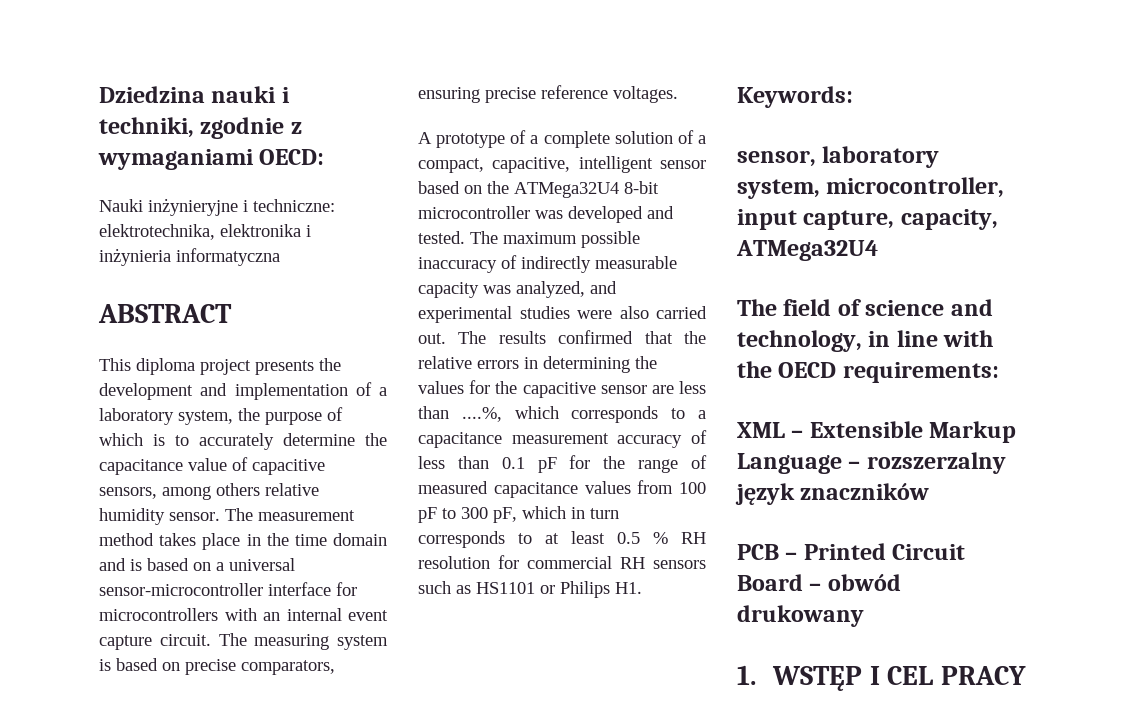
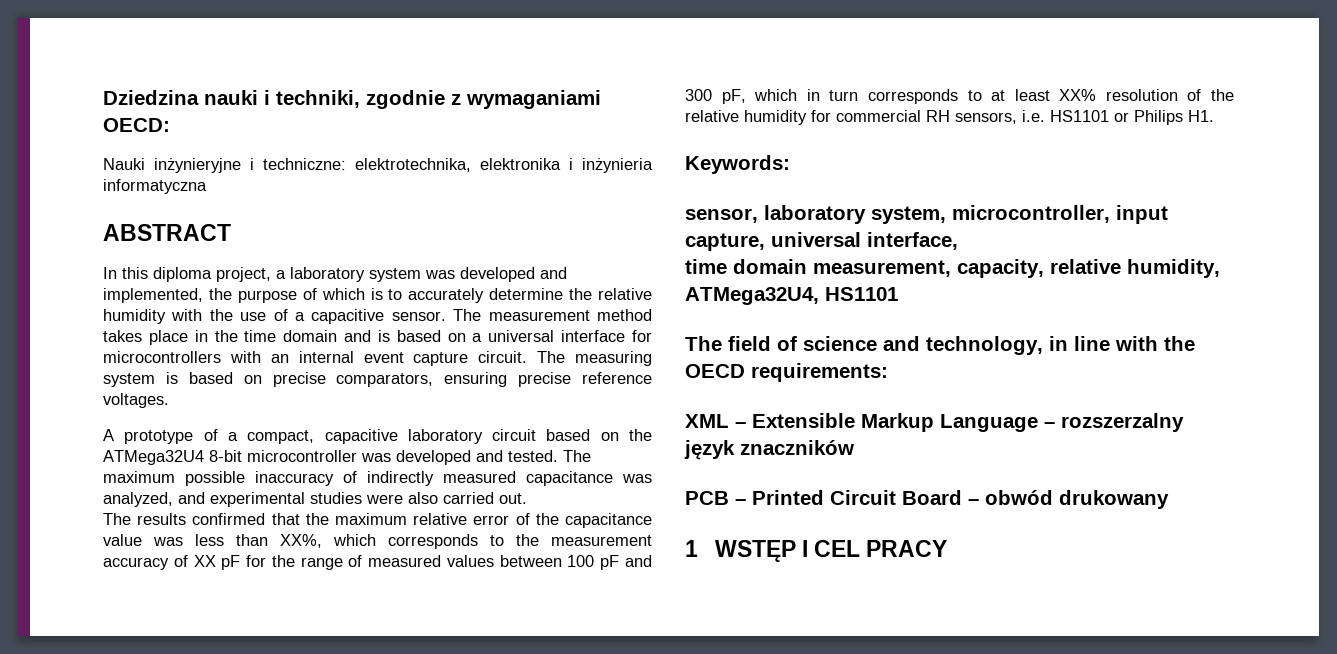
[99,358,341,375] [99,382,387,400] [99,408,233,425] This diploma project presents the development and implementation of a laboratory system, -> [103,267,567,282] [103,288,203,303] In this diploma project, a laboratory system was developed and implemented,
[99,457,325,475] [99,483,319,500] [99,508,165,525] capacitance value of capacitive sensors, among others relative humidity -> [597,288,652,300] [103,309,385,324] relative humidity with the use of a capacitive
[99,583,263,596] sensor-microcontroller -> (555, 336) none
[543,130,706,148] [418,156,706,173] complete solution of a compact, capacitive, intelligent sensor -> [247,429,537,444] compact, capacitive laboratory circuit
[595,256,677,269] [418,282,479,298] measurable capacity -> [443,471,613,486] measured capacitance
(446, 338) none -> (527, 498) //
[418,356,657,373] [418,380,706,398] [418,406,502,422] relative errors in determining the values for the capacitive sensor are less than ....%, -> [335,513,652,528] [103,534,322,548] maximum relative error of the capacitance value was less than XX%,
[698,410,706,419] [418,432,502,448] a capacitance -> [516,534,539,546] the
[418,456,525,469] less than 0.1 -> [193,555,216,567] XX
[493,480,674,498] capacitance values from -> [446,555,562,567] values between
[442,508,456,519] to -> [625,555,652,567] and
[617,532,706,544] [418,555,706,569] [418,581,471,594] 0.5 % RH resolution for commercial RH sensors such as -> [1059,89,1234,101] [685,110,1045,125] XX% resolution of the relative humidity for commercial RH sensors, i.e.
[900,209,998,230] [736,240,878,261] capacity, ATMega32U4 -> [771,232,958,250] [685,259,1220,278] [685,287,898,305] universal interface, // time domain measurement, capacity, relative humidity, ATMega32U4, HS1101
[737,665,756,685] 1. -> [685,540,698,557] 1

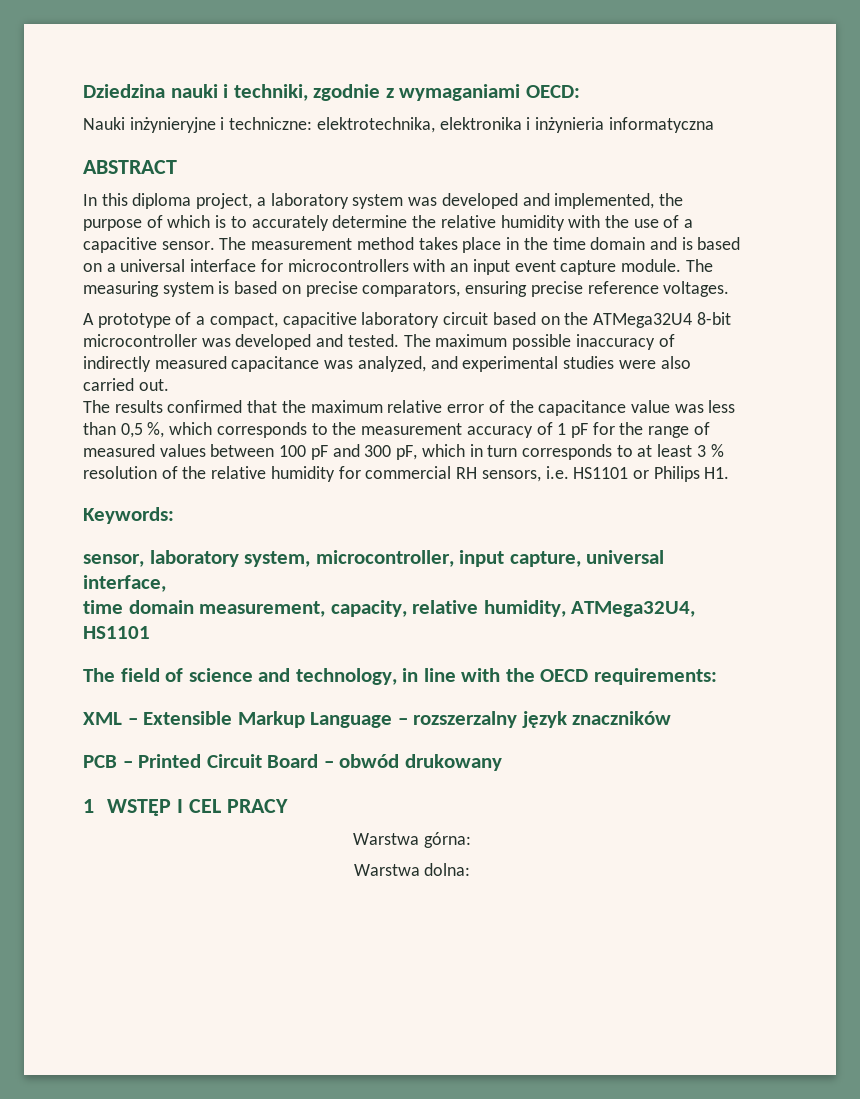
[298,351,354,363] internal -> [472,259,510,275] input
[478,351,528,363] circuit. -> [620,259,681,272] module.
[280,534,322,548] XX%, -> [120,422,165,438] 0,5 %,
[193,555,216,567] XX -> [557,423,567,435] 1
[1059,89,1097,101] XX% -> [696,444,724,457] 3 %
(948, 548) none -> [353,832,471,848] [353,863,471,876] // Warstwa górna: // Warstwa dolna:

